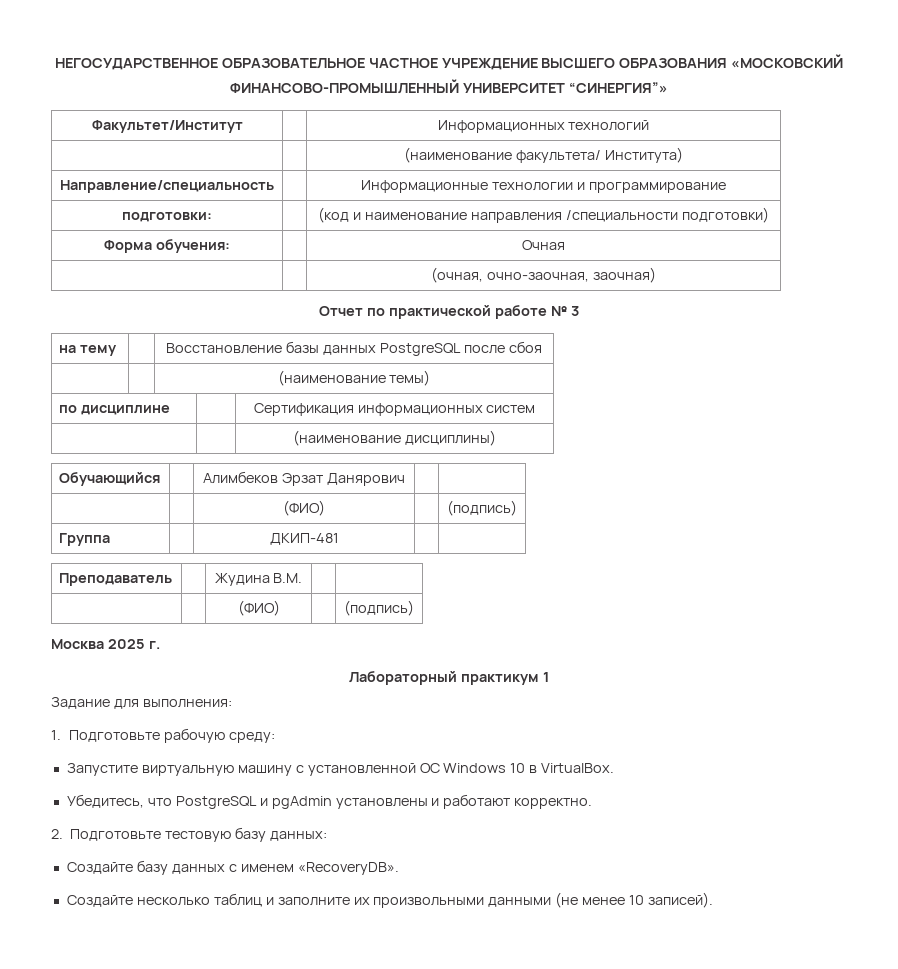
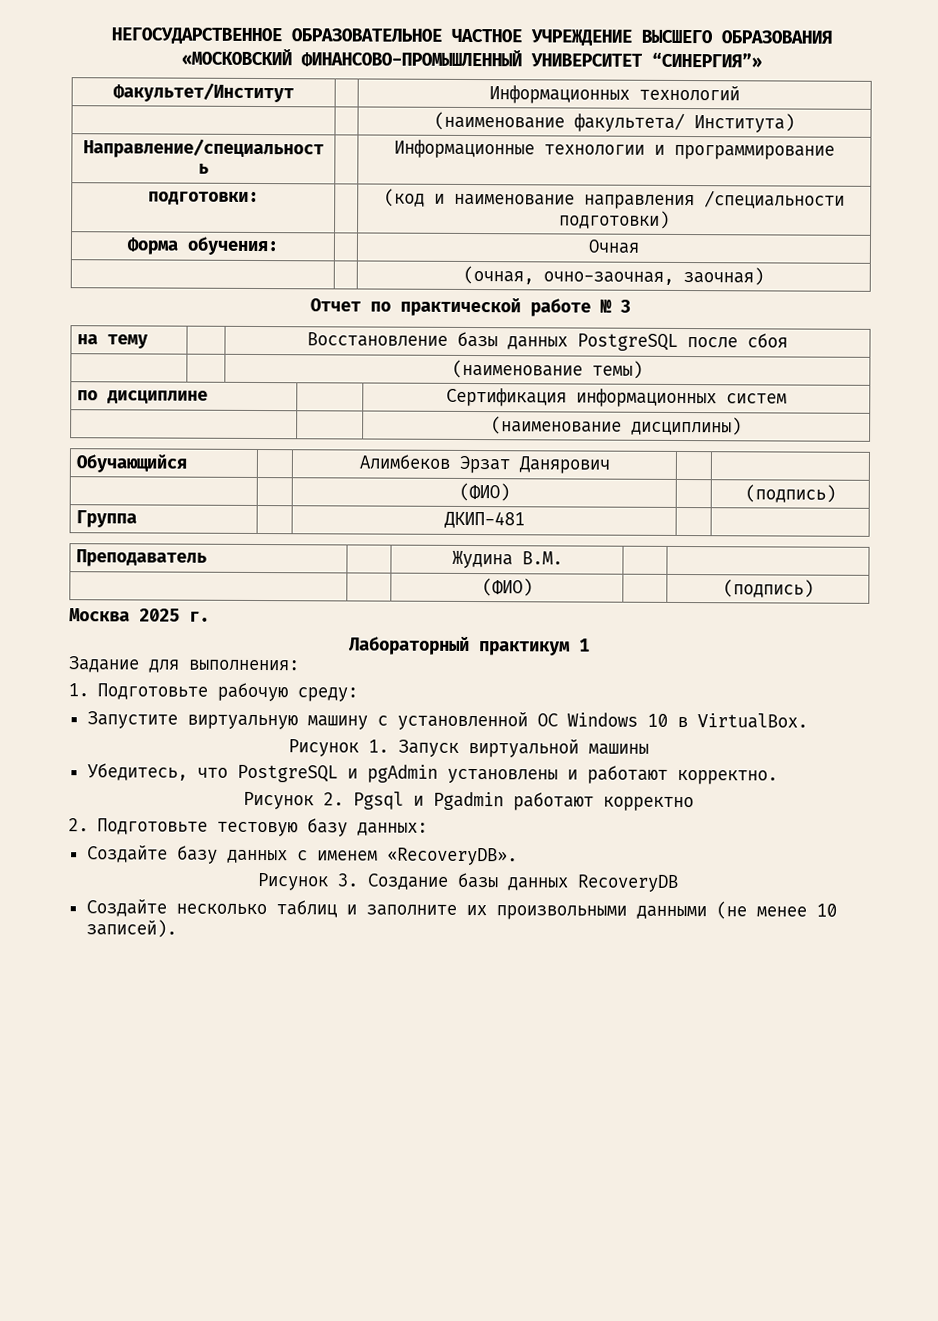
(615, 768) none -> [288,737,649,758] // Рисунок 1. Запуск виртуальной машины
(593, 803) none -> [243,791,694,812] // Рисунок 2. Pgsql и Pgadmin работают корректно
(399, 868) none -> [257,872,678,892] // Рисунок 3. Создание базы данных RecoveryDB

